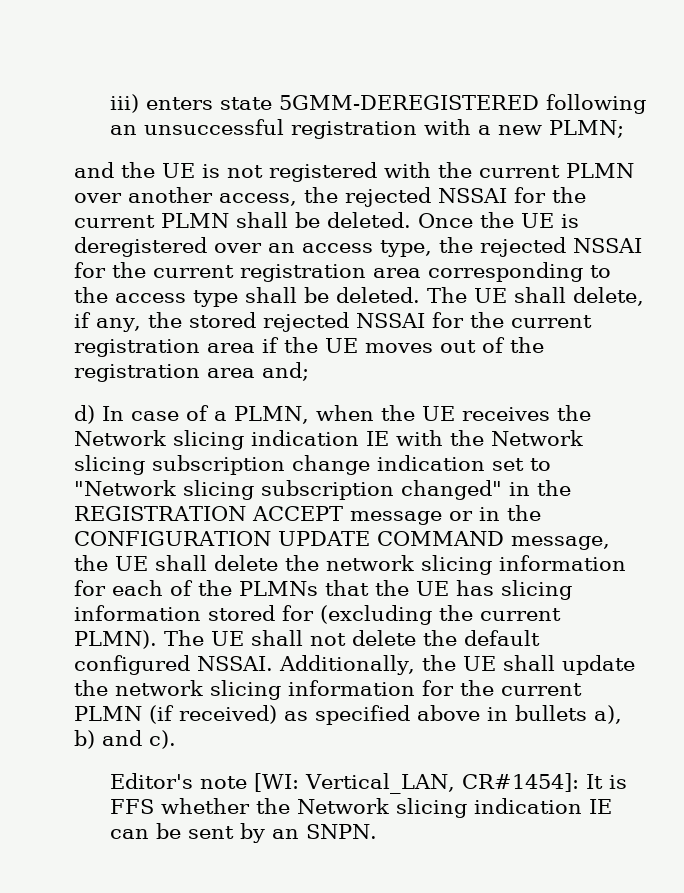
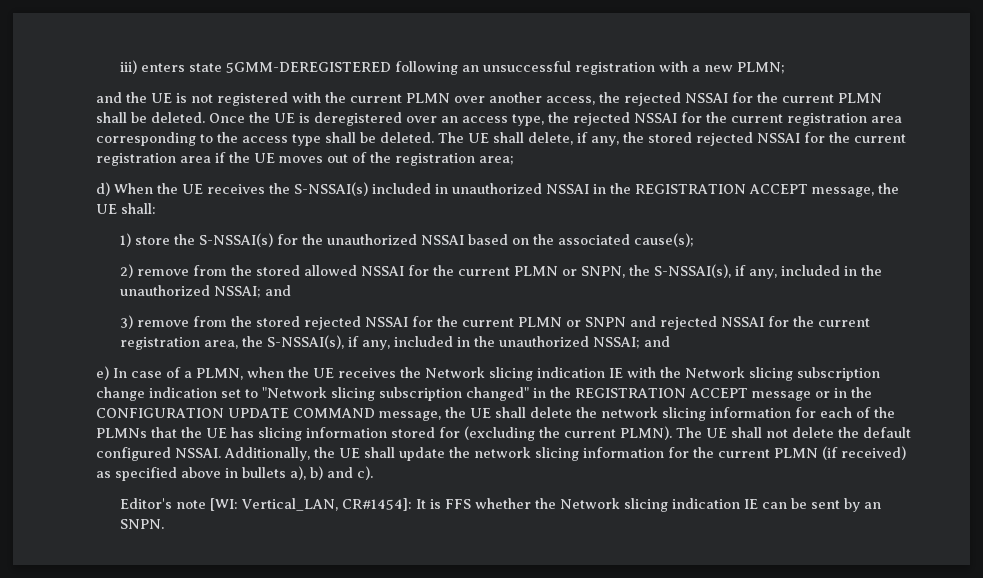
[206,362,309,381] area and; -> [478,156,514,165] area;
(95, 414) none -> [113,182,899,197] [95,203,156,214] [119,233,694,247] [119,264,882,279] [119,285,291,298] [119,315,870,330] [119,335,670,350] [95,366,109,380] When the UE receives the S-NSSAI(s) included in unauthorized NSSAI in the REGISTRATION ACCEPT message, the UE shall: // 1) store the S-NSSAI(s) for the unauthorized NSSAI based on the associated cause(s); // 2) remove from the stored allowed NSSAI for the current PLMN or SNPN, the S-NSSAI(s), if any, included in the unauthorized NSSAI; and // 3) remove from the stored rejected NSSAI for the current PLMN or SNPN and rejected NSSAI for the current registration area, the S-NSSAI(s), if any, included in the unauthorized NSSAI; and // e)

